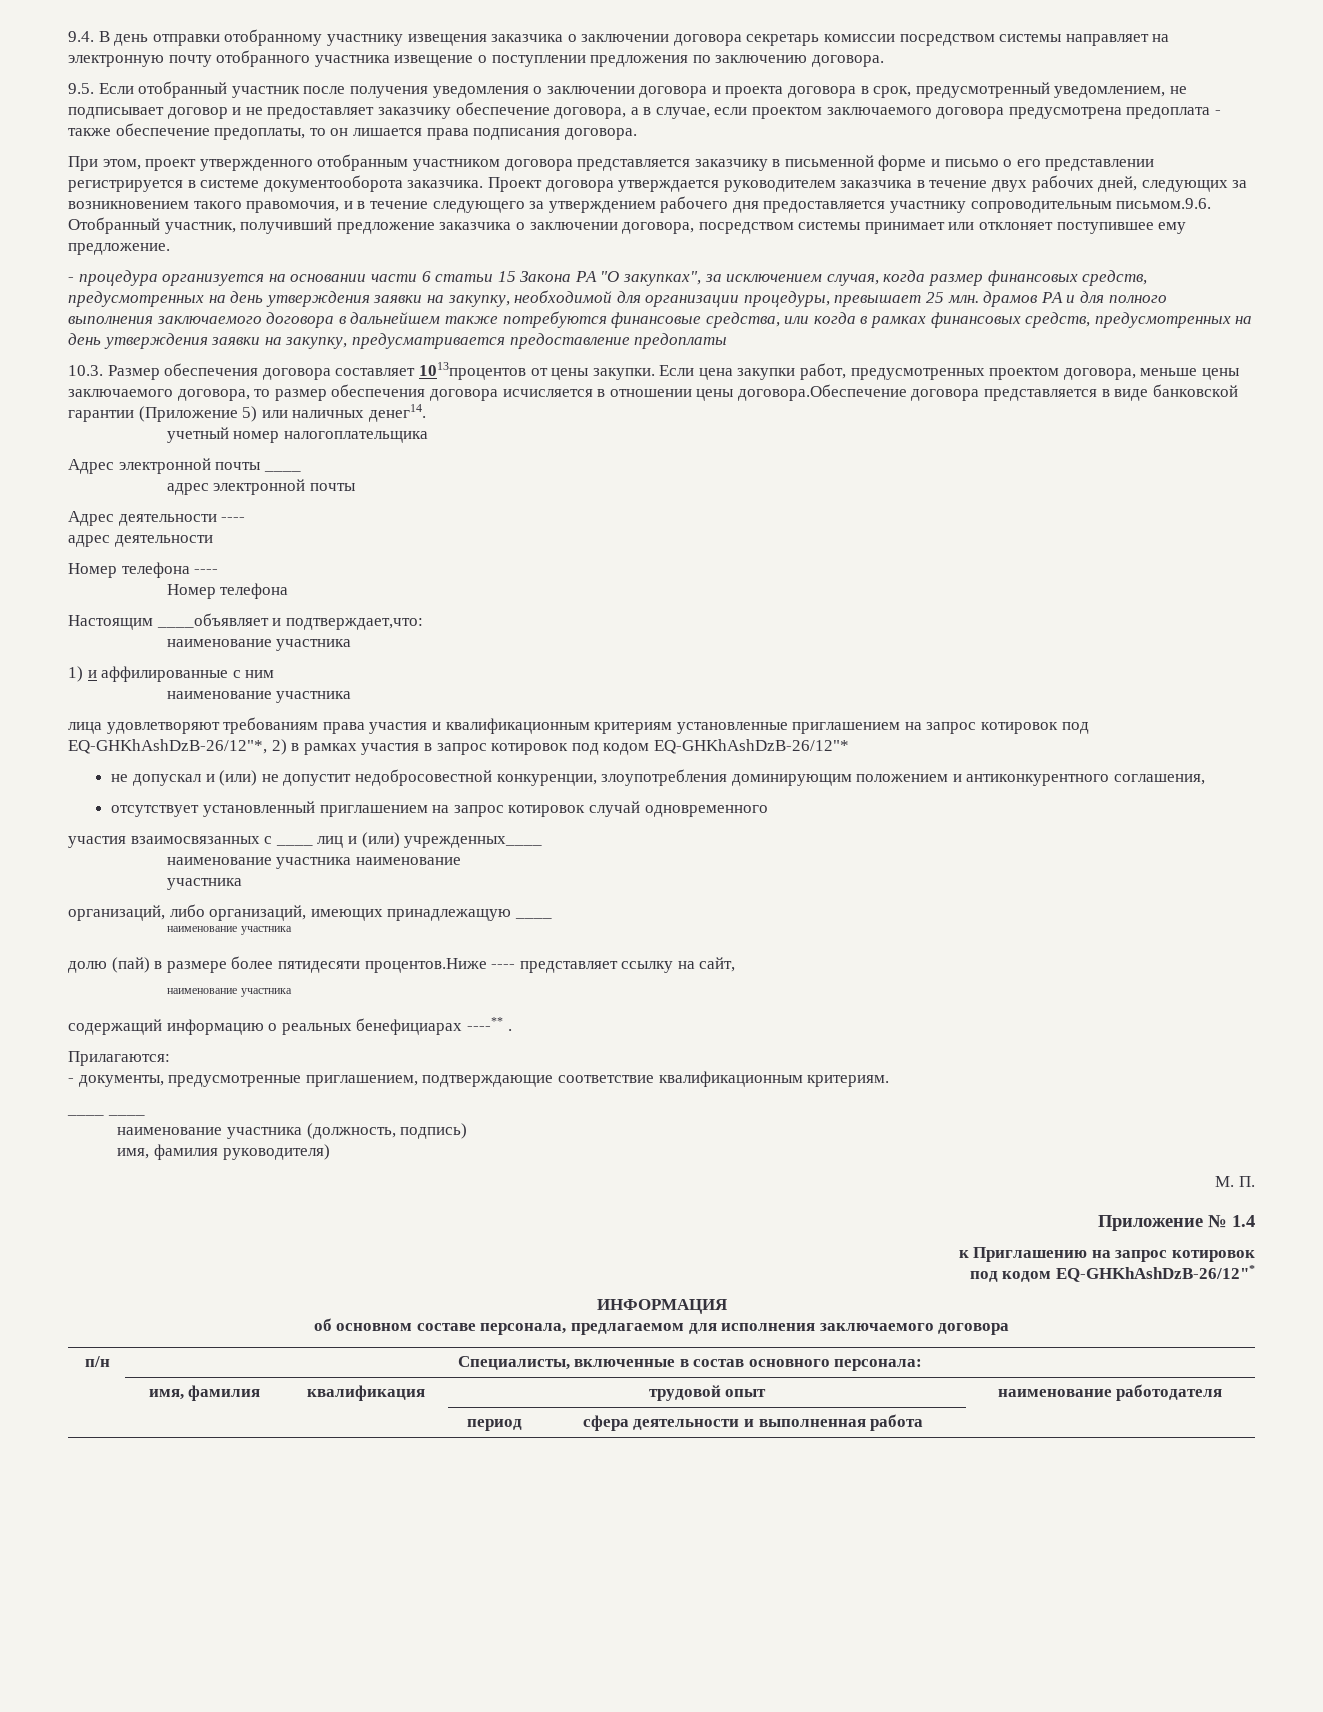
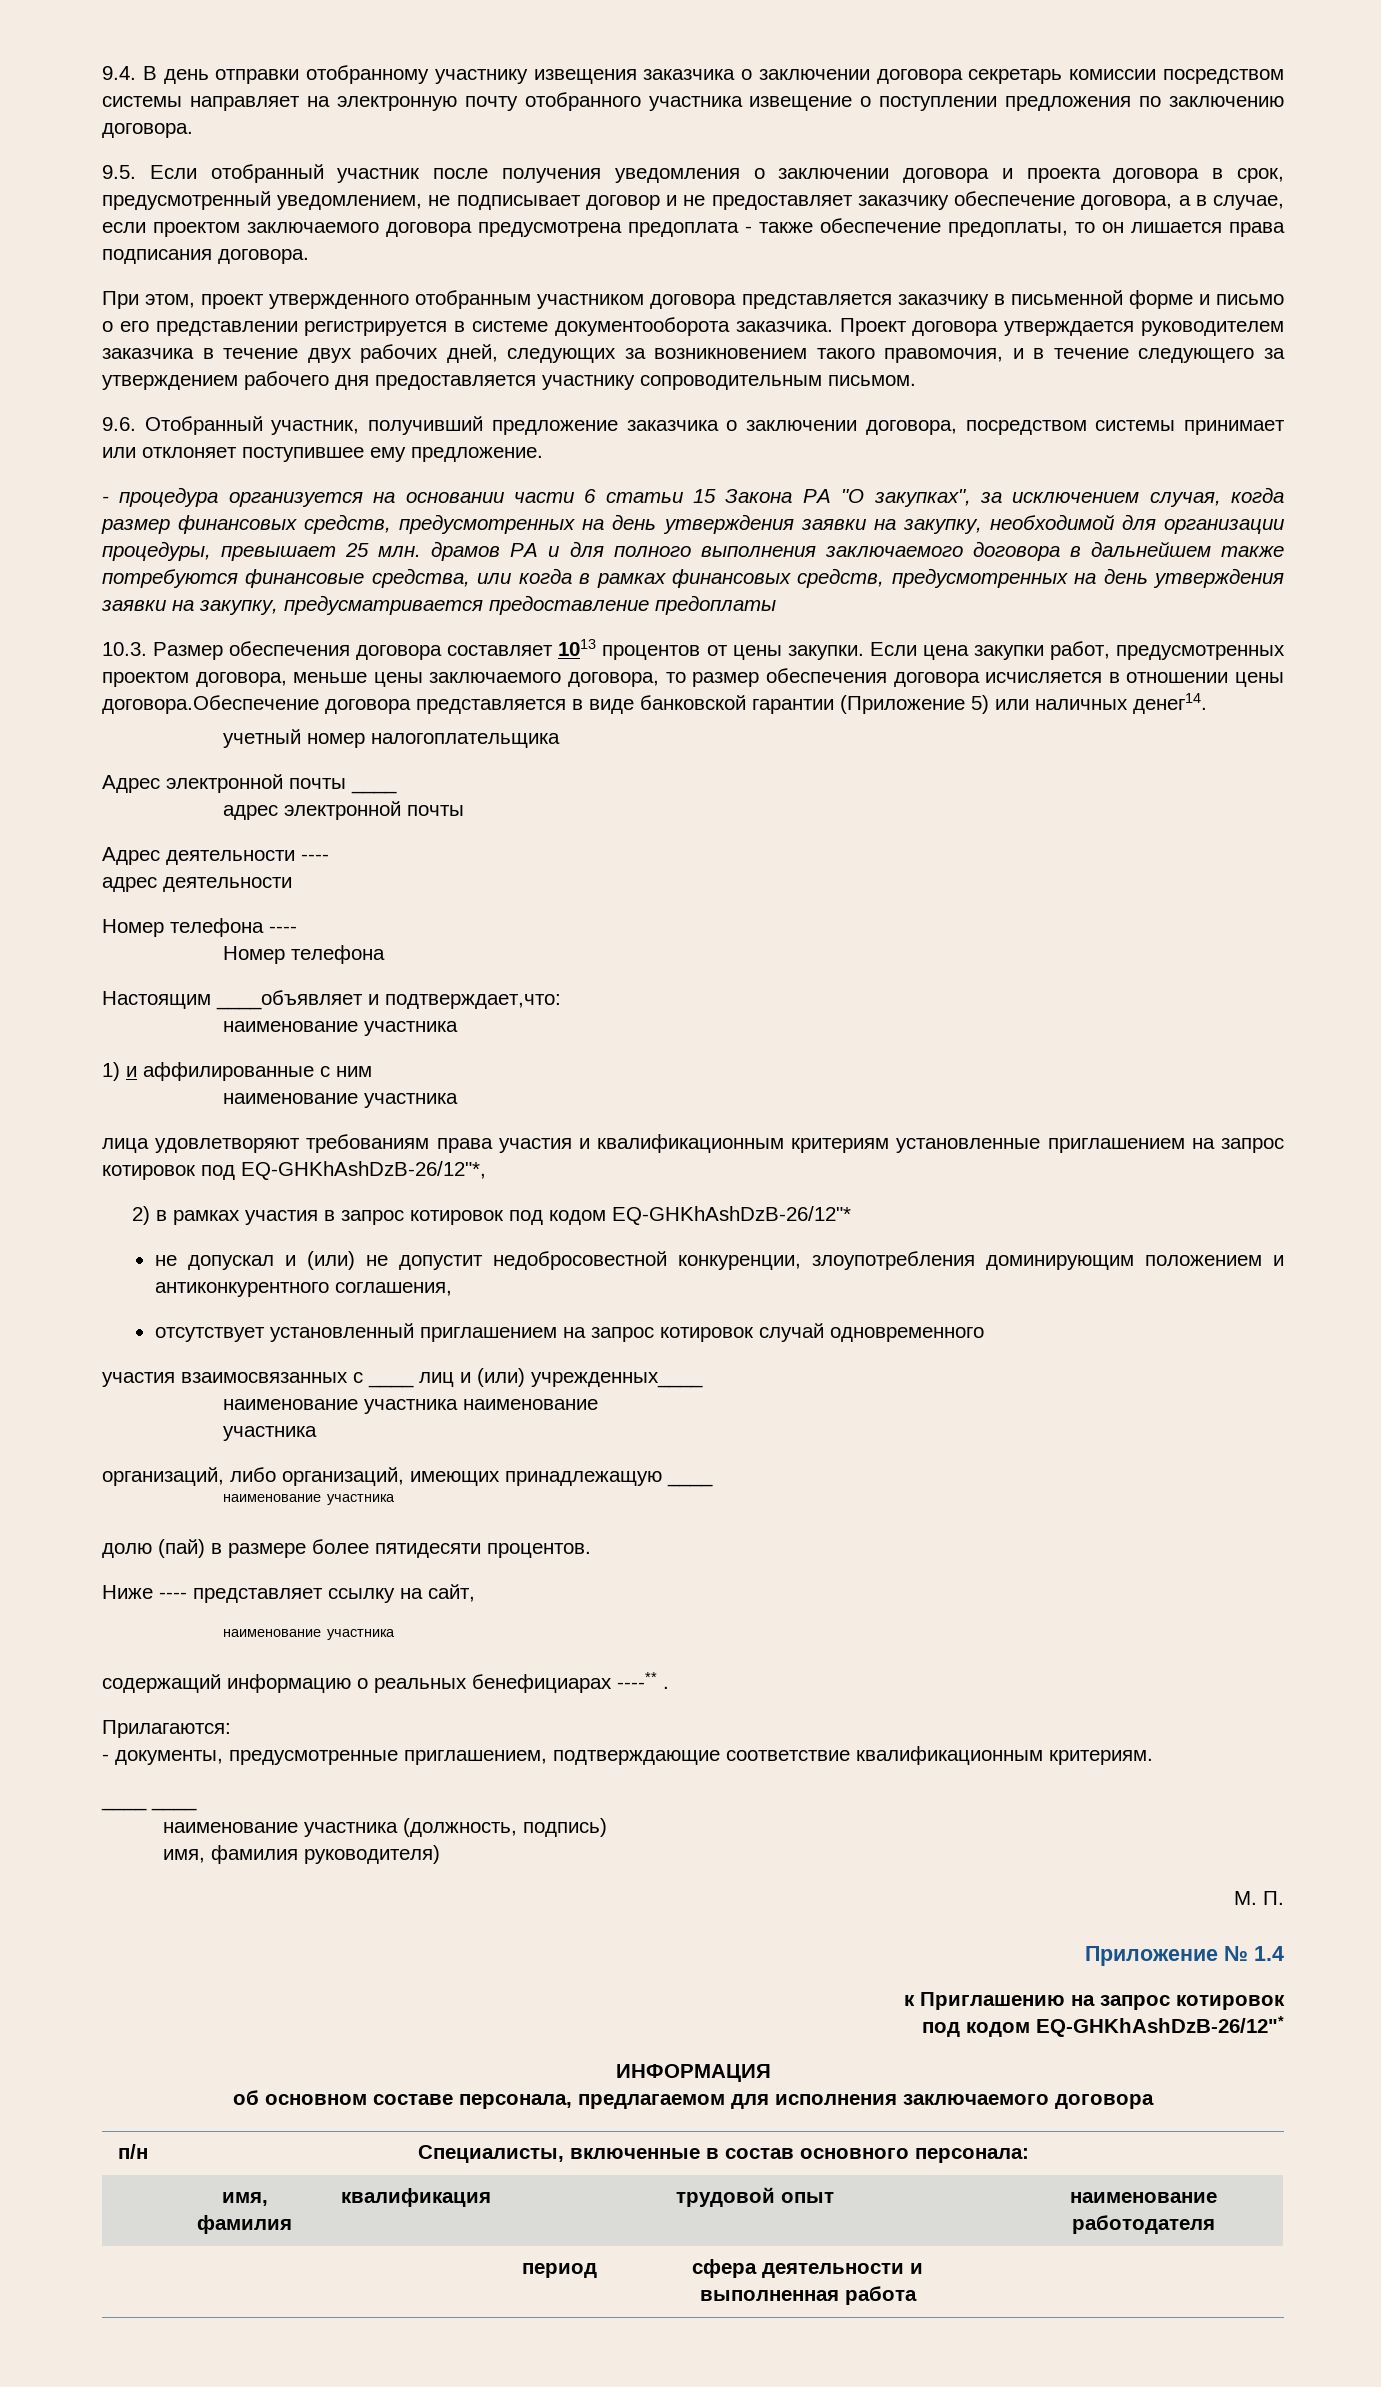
[1116,198,1212,209] письмом.9.6. -> [828,375,916,386] [102,417,136,431] письмом. // 9.6.
[418,362,526,380] 1013процентов -> [558,639,701,660] 1013 процентов
(267, 746) none -> (486, 1170) //
[364,958,487,973] процентов.Ниже -> [487,1543,591,1558] [102,1585,153,1599] процентов. // Ниже

